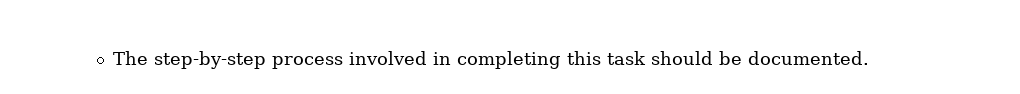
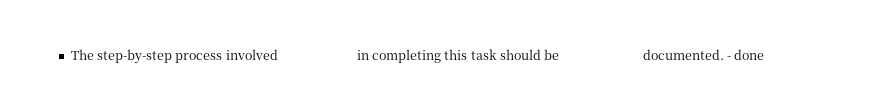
(870, 58) none -> [726,49,765,60] - done

